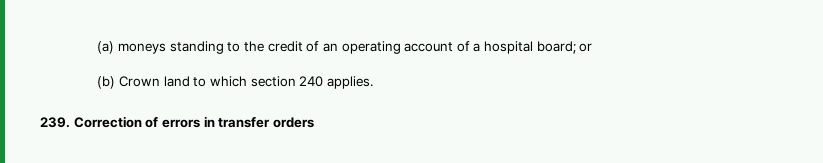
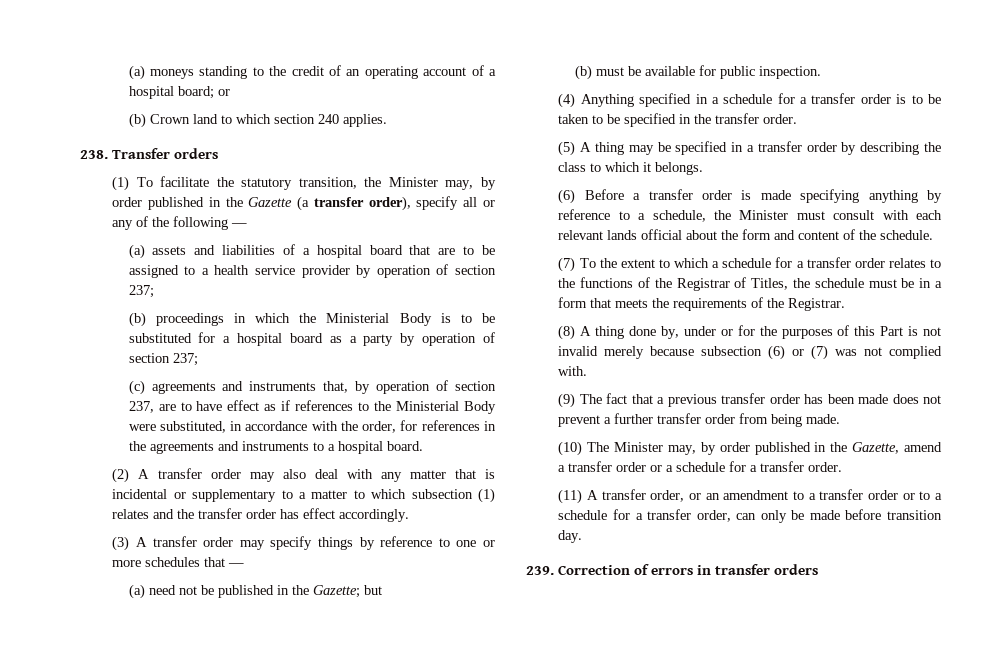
(373, 82) none -> [80,148,219,159] [112,176,496,191] [112,196,495,211] [112,216,248,230] [128,244,496,259] [128,264,497,278] [128,285,154,298] [128,312,496,327] [128,332,495,346] [128,353,198,366] [128,380,497,395] [128,400,496,414] [128,420,496,433] [128,441,423,454] [112,468,496,483] [112,488,495,503] [112,508,410,522] [112,536,495,551] [112,557,245,567] [128,584,382,599] [574,65,821,80] [558,93,941,108] [558,113,798,127] [558,141,942,156] [558,162,704,175] [558,189,942,204] [558,209,942,222] [558,229,934,240] [558,257,942,272] [558,277,943,291] [558,297,846,311] [558,325,941,340] [558,345,942,360] [558,366,588,376] [558,393,941,408] [558,413,841,427] [558,441,942,456] [558,461,843,472] [558,489,943,504] [558,509,942,523] [558,530,583,543] // 238. Transfer orders // (1) To facilitate the statutory transition, the Minister may, by order published in the Gazette (a transfer order), specify all or any of the following — // (a) assets and liabilities of a hospital board that are to be assigned to a health service provider by operation of section 237; // (b) proceedings in which the Ministerial Body is to be substituted for a hospital board as a party by operation of section 237; // (c) agreements and instruments that, by operation of section 237, are to have effect as if references to the Ministerial Body were substituted, in accordance with the order, for references in the agreements and instruments to a hospital board. // (2) A transfer order may also deal with any matter that is incidental or supplementary to a matter to which subsection (1) relates and the transfer order has effect accordingly. // (3) A transfer order may specify things by reference to one or more schedules that — // (a) need not be published in the Gazette; but // (b) must be available for public inspection. // (4) Anything specified in a schedule for a transfer order is to be taken to be specified in the transfer order. // (5) A thing may be specified in a transfer order by describing the class to which it belongs. // (6) Before a transfer order is made specifying anything by reference to a schedule, the Minister must consult with each relevant lands official about the form and content of the schedule. // (7) To the extent to which a schedule for a transfer order relates to the functions of the Registrar of Titles, the schedule must be in a form that meets the requirements of the Registrar. // (8) A thing done by, under or for the purposes of this Part is not invalid merely because subsection (6) or (7) was not complied with. // (9) The fact that a previous transfer order has been made does not prevent a further transfer order from being made. // (10) The Minister may, by order published in the Gazette, amend a transfer order or a schedule for a transfer order. // (11) A transfer order, or an amendment to a transfer order or to a schedule for a transfer order, can only be made before transition day.

